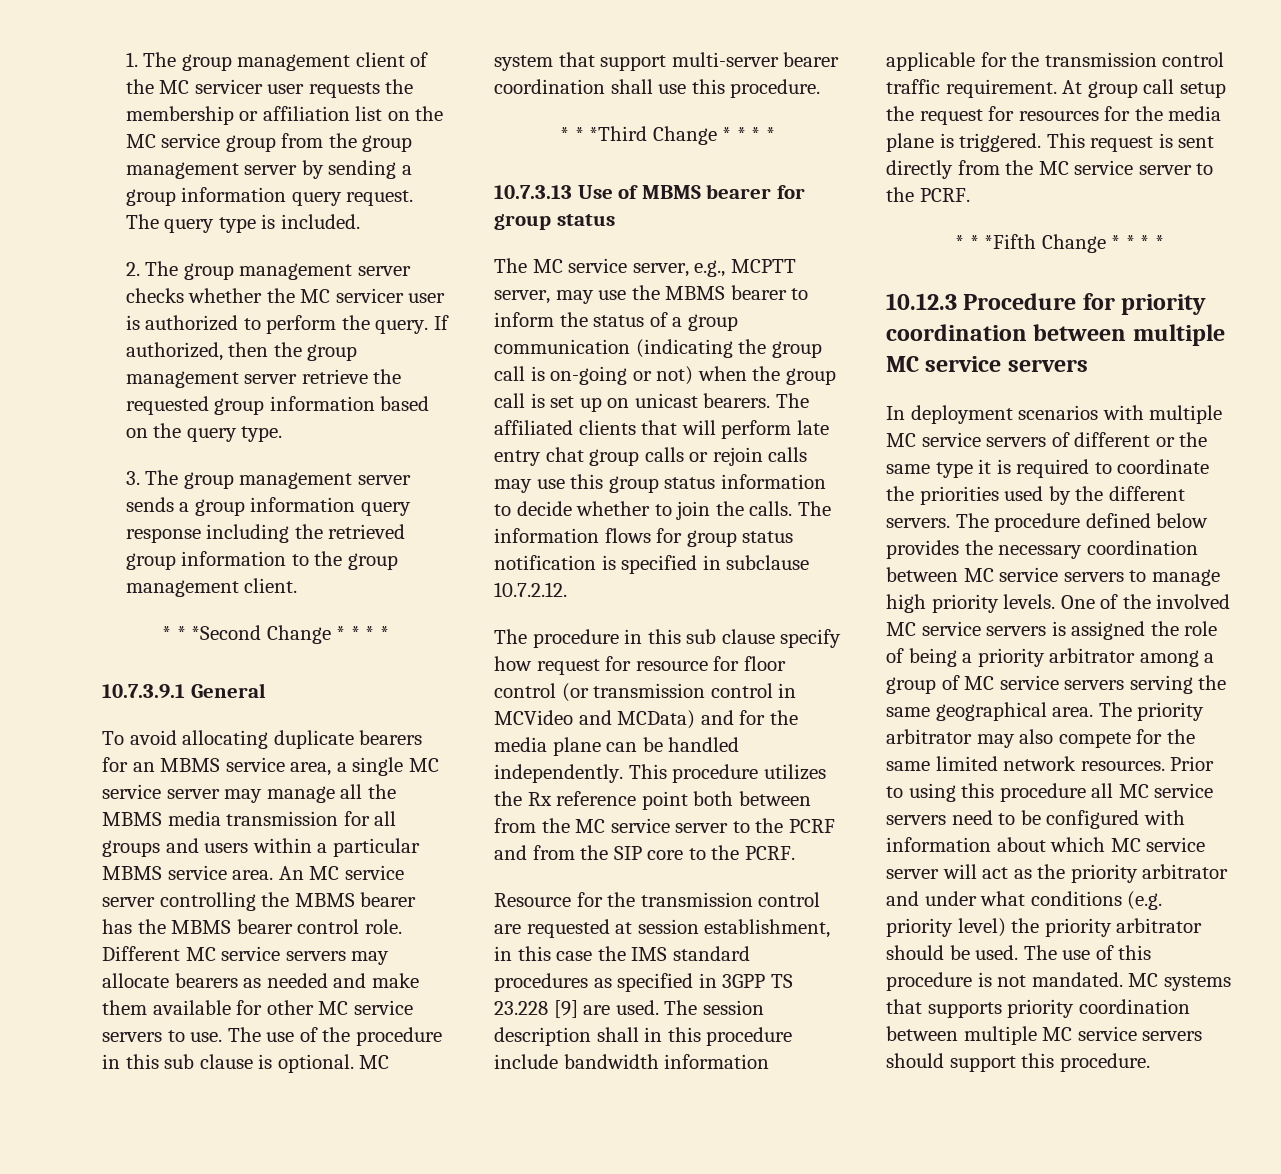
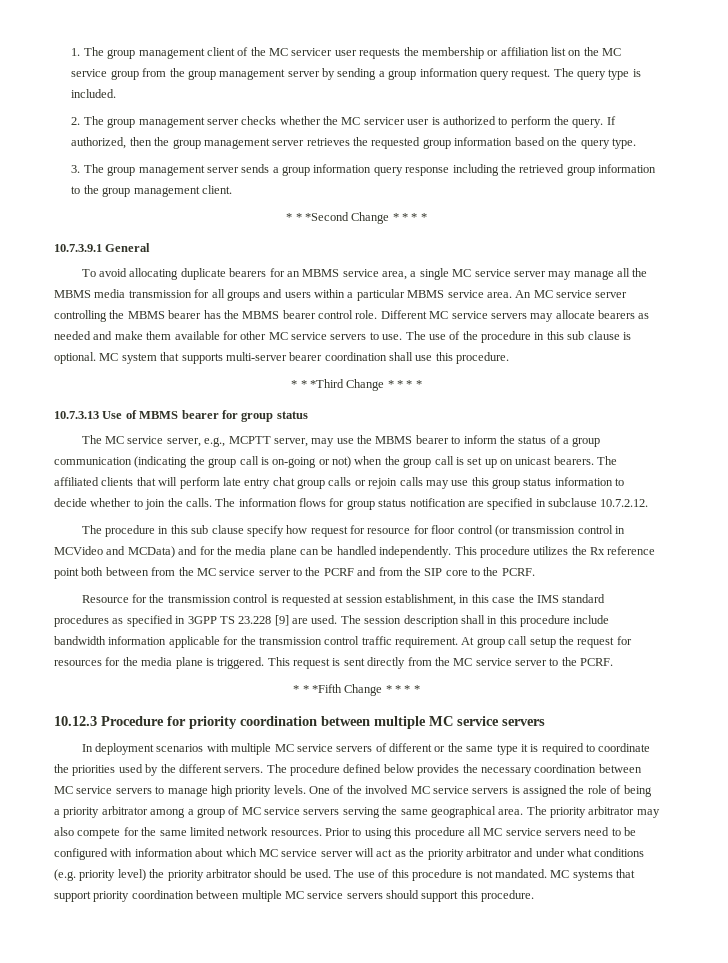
[301,369,368,384] retrieve -> [306,138,350,146] retrieves
[600,55,667,71] support -> [181,353,223,364] supports
[601,555,616,570] is -> [467,501,484,507] are
[494,924,521,934] are -> [270,595,279,603] is
[927,1002,1002,1018] supports -> [54,891,91,902] support

